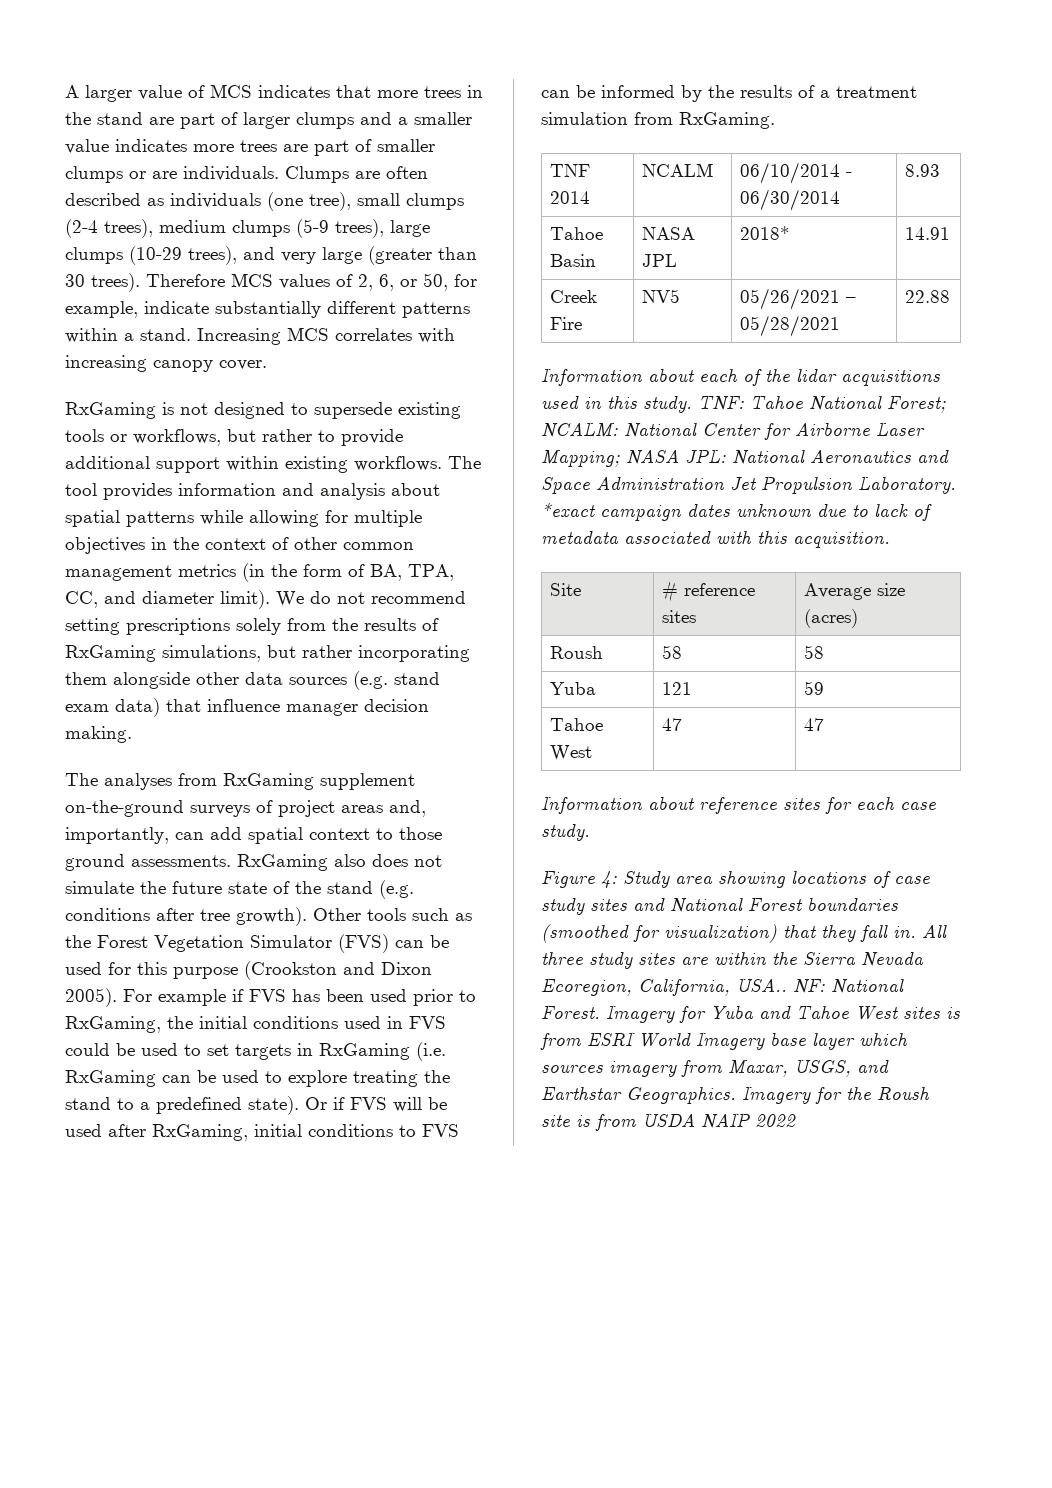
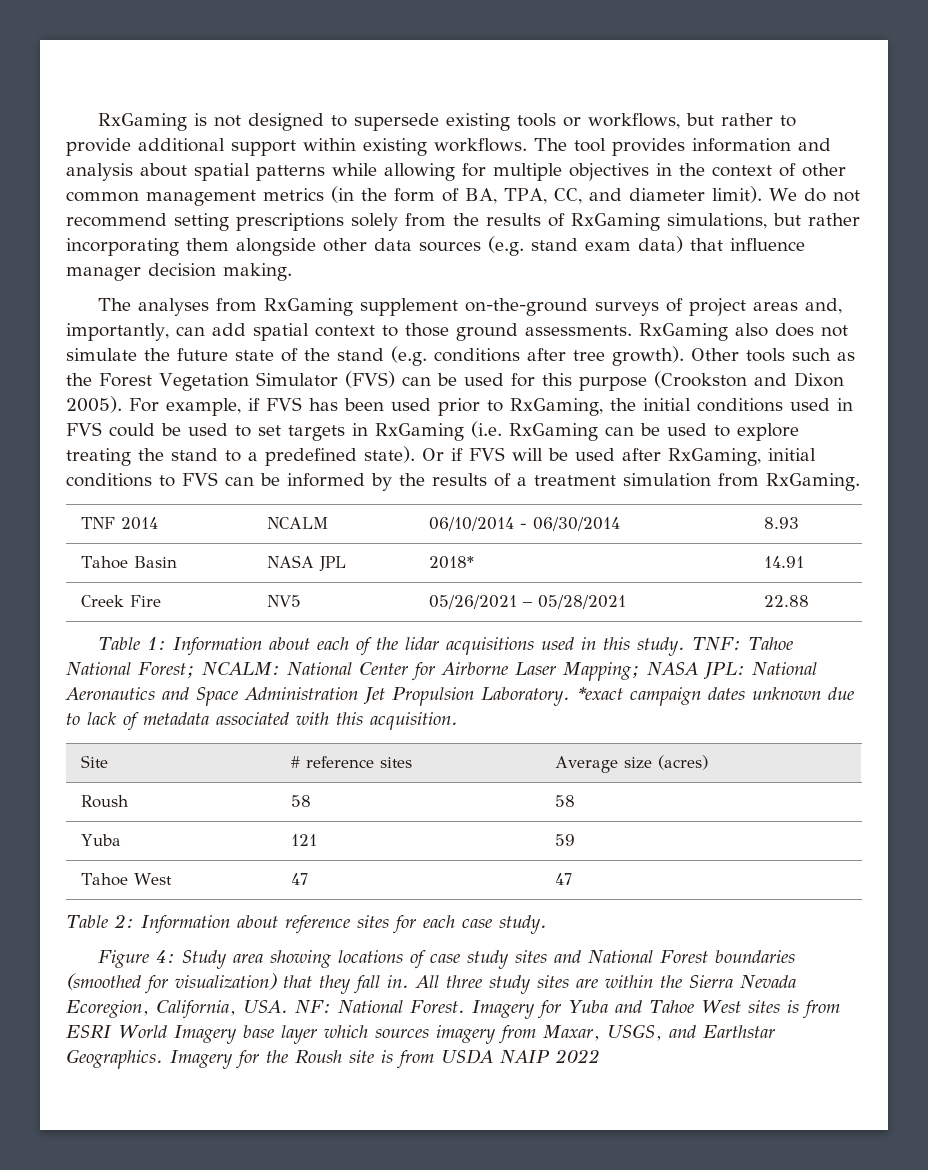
[65,84,483,102] [65,112,472,129] [65,139,435,156] [65,166,428,183] [65,192,464,211] [65,219,430,238] [65,246,477,265] [65,273,477,292] [65,301,470,318] [65,327,455,345] [65,355,267,372] A larger value of MCS indicates that more trees in the stand are part of larger clumps and a smaller value indicates more trees are part of smaller clumps or are individuals. Clumps are often described as individuals (one tree), small clumps (2-4 trees), medium clumps (5-9 trees), large clumps (10-29 trees), and very large (greater than 30 trees). Therefore MCS values of 2, 6, or 50, for example, indicate substantially different patterns within a stand. Increasing MCS correlates with increasing canopy cover. // -> (97, 122) none
[158,989,226,1006] example -> [166,398,241,416] example,
(950, 296) none -> [97,637,166,650] Table 1:
(824, 724) none -> [66,914,134,928] Table 2:
[736,978,787,992] USA.. -> [243,1000,288,1014] USA.

